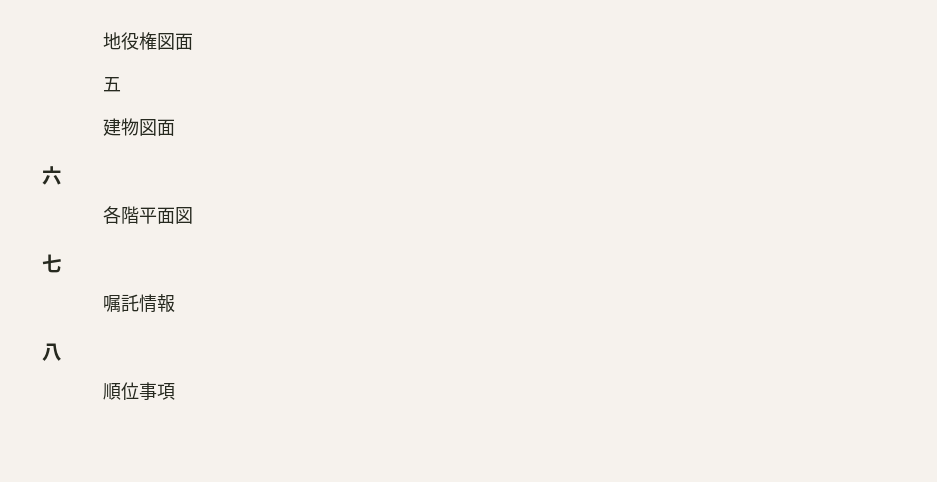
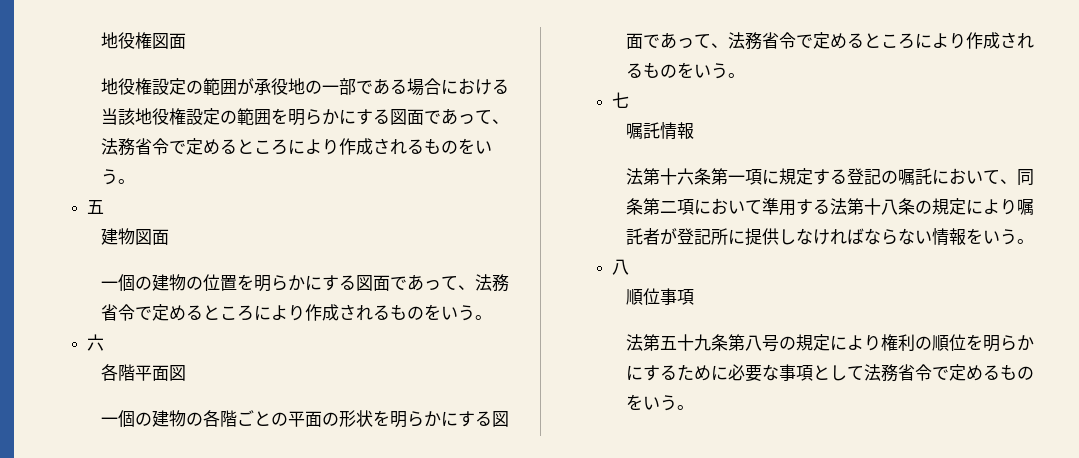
[102,77,121,92] [102,118,175,136] [42,166,62,185] [102,206,193,224] [42,254,62,273] [102,294,175,313] [42,343,62,361] [102,382,175,400] 五 // 建物図面 // 六 // 各階平面図 // 七 // 嘱託情報 // 八 // 順位事項 -> [101,78,510,96] [101,108,510,126] [101,138,493,156] [101,169,136,185] [86,200,104,214] [101,228,170,245] [101,274,510,292] [101,304,493,321] [86,334,104,351] [101,364,187,381] [101,410,510,428] [626,32,1035,50] [626,62,746,79] [611,92,629,108] [626,122,695,140] [626,168,1035,186] [626,198,1035,216] [626,228,1035,246] [611,259,629,275] [626,288,695,305] [626,334,1035,352] [626,364,1035,382] [626,394,695,411] 地役権設定の範囲が承役地の一部である場合における当該地役権設定の範囲を明らかにする図面であって、法務省令で定めるところにより作成されるものをいう。 // 五 // 建物図面 // 一個の建物の位置を明らかにする図面であって、法務省令で定めるところにより作成されるものをいう。 // 六 // 各階平面図 // 一個の建物の各階ごとの平面の形状を明らかにする図面であって、法務省令で定めるところにより作成されるものをいう。 // 七 // 嘱託情報 // 法第十六条第一項に規定する登記の嘱託において、同条第二項において準用する法第十八条の規定により嘱託者が登記所に提供しなければならない情報をいう。 // 八 // 順位事項 // 法第五十九条第八号の規定により権利の順位を明らかにするために必要な事項として法務省令で定めるものをいう。

